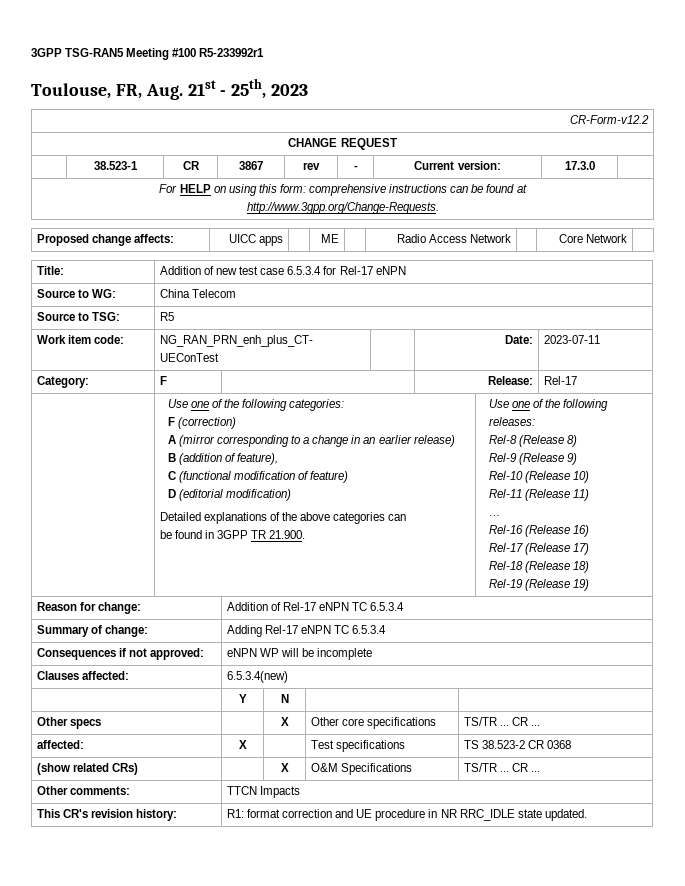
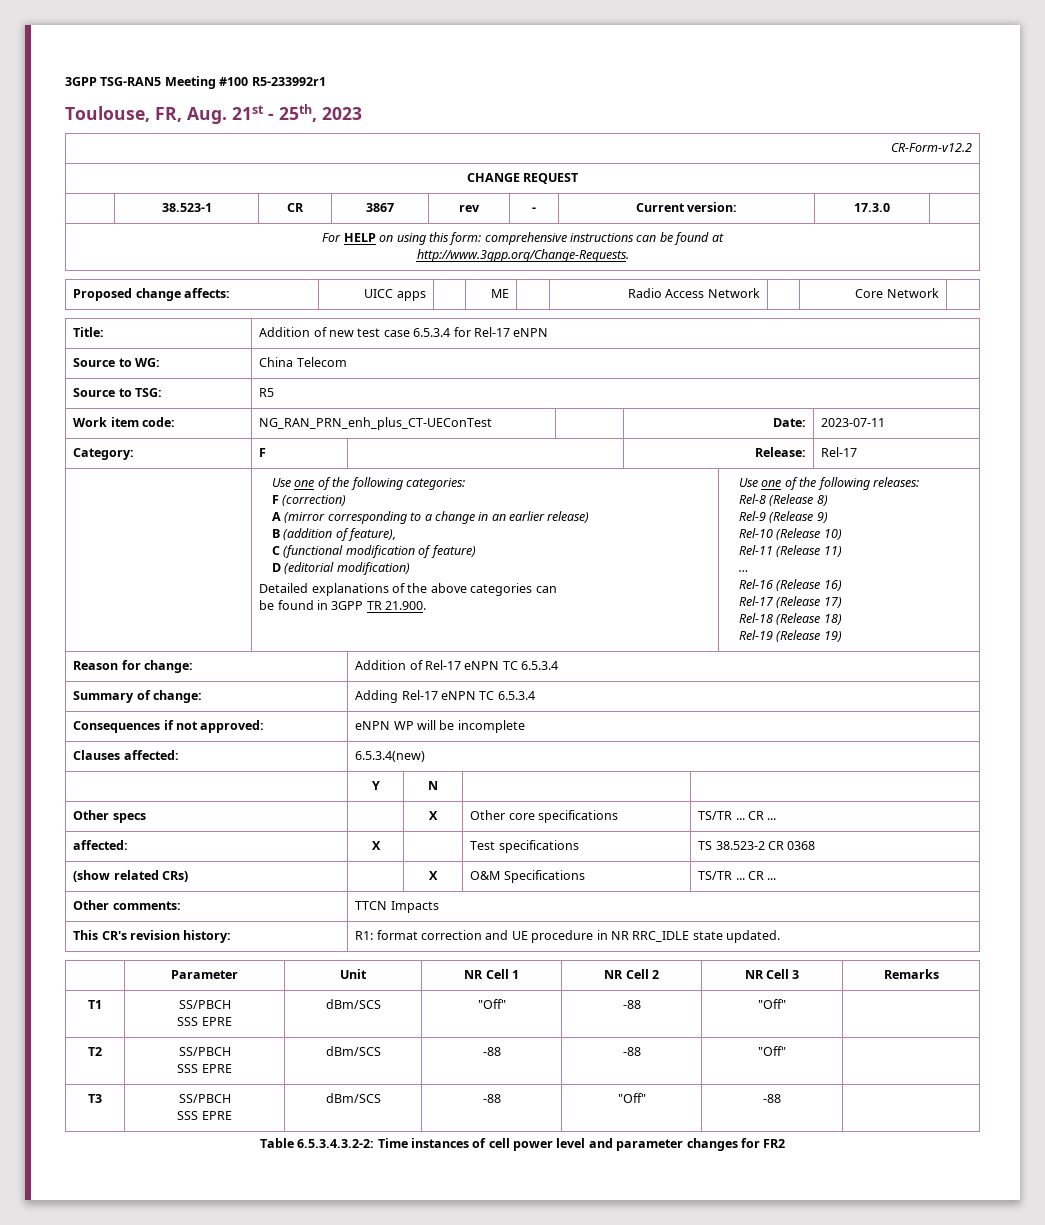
(587, 815) none -> [171,970,238,979] [340,969,367,979] [464,969,519,979] [604,969,659,979] [744,969,800,979] [883,969,939,979] [88,1000,102,1009] [178,1000,231,1009] [177,1017,232,1026] [325,999,381,1009] [477,999,506,1009] [622,1000,641,1009] [758,999,786,1009] [88,1047,102,1056] [178,1047,231,1056] [177,1064,232,1073] [325,1046,381,1056] [482,1047,501,1056] [622,1047,641,1056] [758,1046,786,1056] [88,1094,102,1103] [178,1094,231,1103] [177,1111,232,1120] [325,1093,381,1103] [482,1094,501,1103] [617,1093,646,1103] [763,1094,781,1103] [259,1138,786,1151] // | Parameter | Unit | NR Cell 1 | NR Cell 2 | NR Cell 3 | Remarks // T1 | SS/PBCH // SSS EPRE | dBm/SCS | "Off" | -88 | "Off" | // T2 | SS/PBCH // SSS EPRE | dBm/SCS | -88 | -88 | "Off" | // T3 | SS/PBCH // SSS EPRE | dBm/SCS | -88 | "Off" | -88 | // Table 6.5.3.4.3.2-2: Time instances of cell power level and parameter changes for FR2

